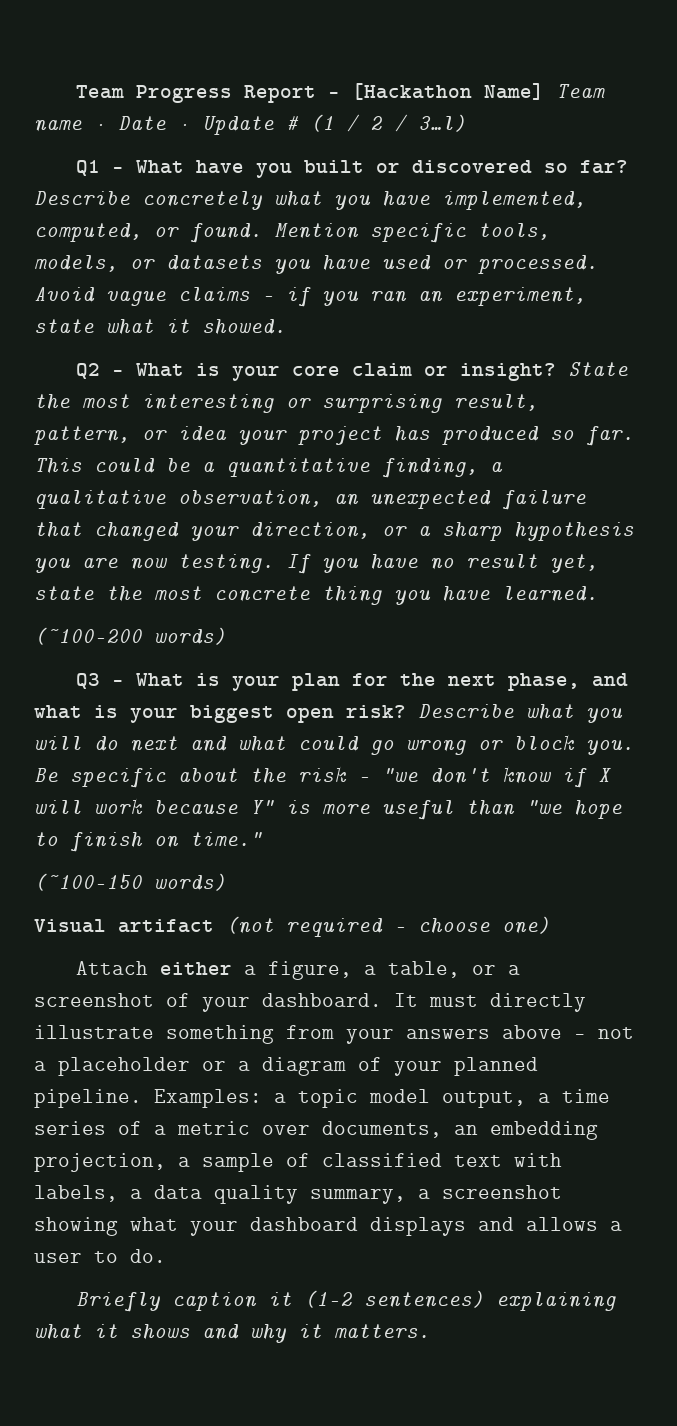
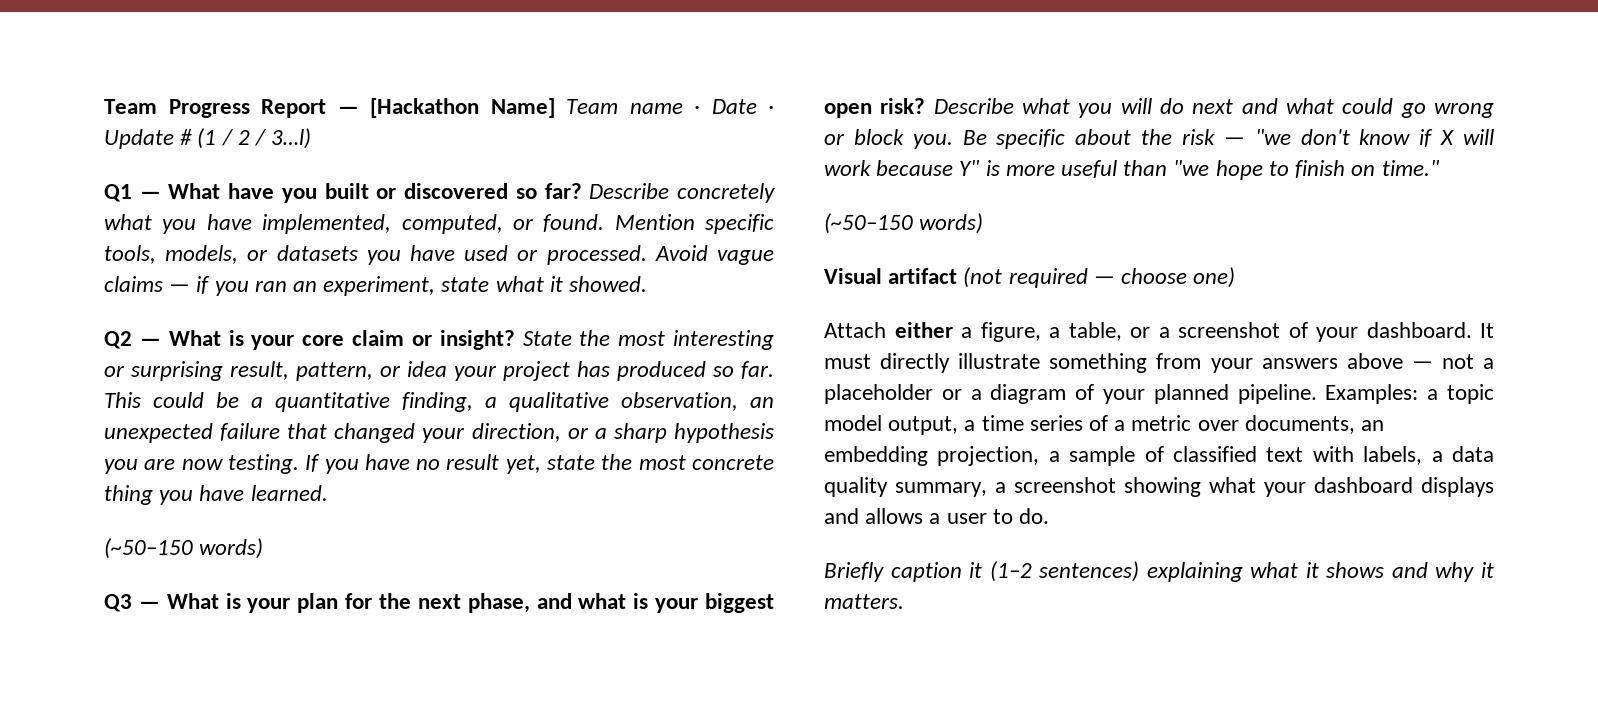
[34,627,142,645] (~100–200 -> [104,538,193,559] (~50–150
[34,872,142,891] (~100–150 -> [824,213,913,234] (~50–150

